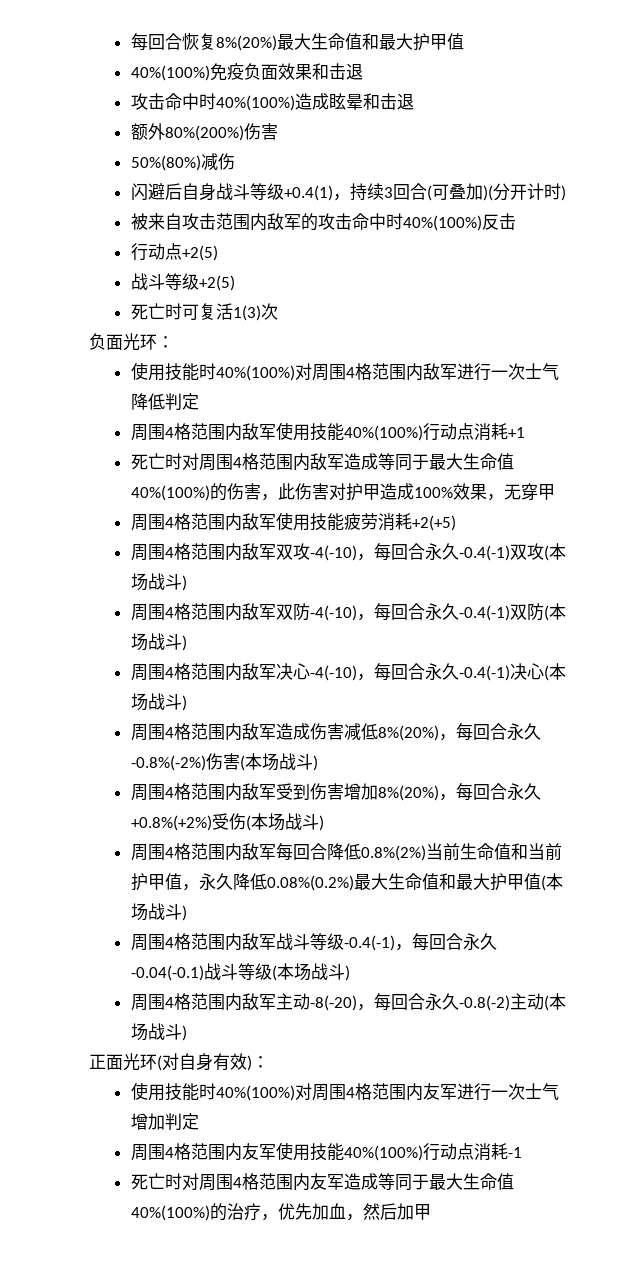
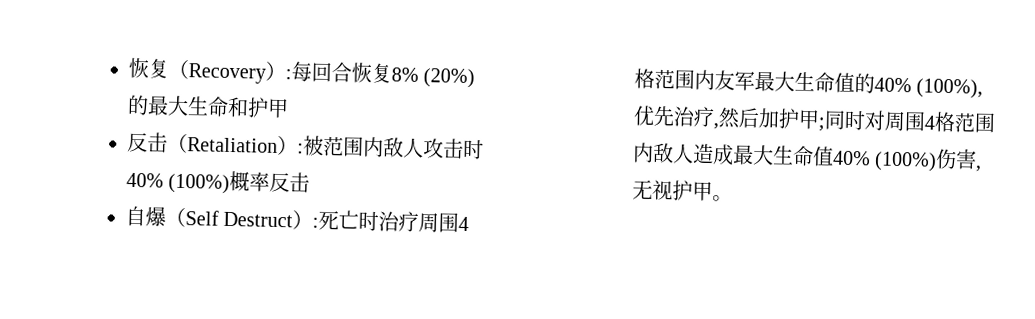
[130,33,464,51] [130,63,363,81] [130,93,414,111] [130,123,278,141] [130,153,235,171] [130,183,566,201] [130,213,516,231] [130,243,218,261] [130,273,235,291] [130,303,278,321] [88,333,174,351] [130,362,559,381] [130,393,199,410] [130,422,525,441] [130,453,165,470] 每回合恢复8%(20%)最大生命值和最大护甲值 // 40%(100%)免疫负面效果和击退 // 攻击命中时40%(100%)造成眩晕和击退 // 额外80%(200%)伤害 // 50%(80%)减伤 // 闪避后自身战斗等级+0.4(1)，持续3回合(可叠加)(分开计时) // 被来自攻击范围内敌军的攻击命中时40%(100%)反击 // 行动点+2(5) // 战斗等级+2(5) // 死亡时可复活1(3)次 // 负面光环： // 使用技能时40%(100%)对周围4格范围内敌军进行一次士气降低判定 // 周围4格范围内敌军使用技能40%(100%)行动点消耗+1 // 死亡 -> [127,57,476,89] [126,94,289,119] [126,132,484,160] [125,170,311,194] [124,205,470,233] [633,68,984,99] [632,105,846,132] 恢复（Recovery）:每回合恢复8% (20%)的最大生命和护甲 // 反击（Retaliation）:被范围内敌人攻击时40% (100%)概率反击 // 自爆（Self Destruct）:死亡时治疗周围4格范围内友军最大生命值的40% (100%),优先治疗,然后加护甲;同
[326,453,514,471] [130,483,555,501] [130,512,456,531] [130,543,566,561] [130,573,187,591] [130,603,566,621] [130,633,187,651] [130,663,566,681] [130,693,187,711] [130,723,541,741] [130,753,318,771] [130,783,541,801] [130,813,324,831] [130,843,562,861] [130,873,563,891] [130,903,187,921] [130,933,497,951] [130,963,350,981] [130,993,566,1011] [130,1023,187,1041] [88,1053,269,1071] [130,1082,559,1101] [130,1113,199,1130] [130,1142,522,1161] [130,1173,514,1191] [130,1203,431,1221] 军造成等同于最大生命值40%(100%)的伤害，此伤害对护甲造成100%效果，无穿甲 // 周围4格范围内敌军使用技能疲劳消耗+2(+5) // 周围4格范围内敌军双攻-4(-10)，每回合永久-0.4(-1)双攻(本场战斗) // 周围4格范围内敌军双防-4(-10)，每回合永久-0.4(-1)双防(本场战斗) // 周围4格范围内敌军决心-4(-10)，每回合永久-0.4(-1)决心(本场战斗) // 周围4格范围内敌军造成伤害减低8%(20%)，每回合永久-0.8%(-2%)伤害(本场战斗) // 周围4格范围内敌军受到伤害增加8%(20%)，每回合永久+0.8%(+2%)受伤(本场战斗) // 周围4格范围内敌军每回合降低0.8%(2%)当前生命值和当前护甲值，永久降低0.08%(0.2%)最大生命值和最大护甲值(本场战斗) // 周围4格范围内敌军战斗等级-0.4(-1)，每回合永久-0.04(-0.1)战斗等级(本场战斗) // 周围4格范围内敌军主动-8(-20)，每回合永久-0.8(-2)主动(本场战斗) // 正面光环(对自身有效)： // 使用技能时40%(100%)对周围4格范围内友军进行一次士气增加判定 // 周围4格范围内友军使用技能40%(100%)行动点消耗-1 // 死亡时对周围4格范围内友军造成等同于最大生命值40%(100%)的治疗，优先加血，然后加甲 -> [671,143,982,172] [631,179,733,202] 人造成最大生命值40% (100%)伤害,无视护甲。

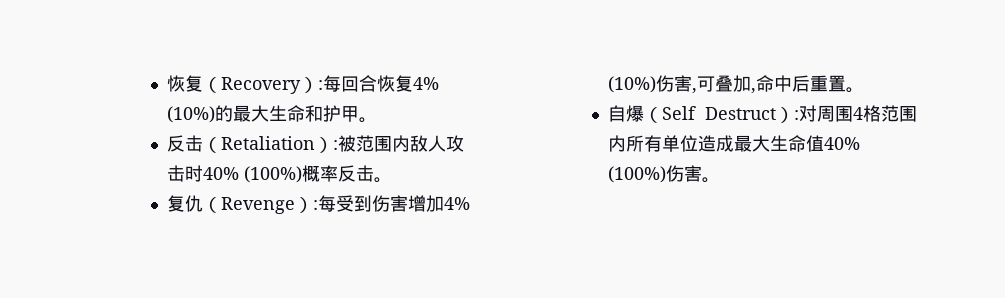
[390,67,476,89] 8% (20%) -> [413,77,440,90] [167,106,216,123] 4% (10%)
(289, 108) none -> [359,117,378,123] 。
(311, 182) none -> [374,177,393,183] [167,195,471,214] [608,75,865,94] 。 // 复仇（Revenge）:每受到伤害增加4% (10%)伤害,可叠加,命中后重置。
[318,210,470,233] [633,68,984,99] [632,105,866,132] 死亡时治疗周围4格范围内友军最大生命值的40% (100%),优先治疗,然后加护甲;同时 -> (799, 115) none
[651,142,694,164] 敌人 -> [626,135,699,152] 所有单位
[975,165,982,172] [631,179,713,202] ,无视护甲 -> (703, 173) none

